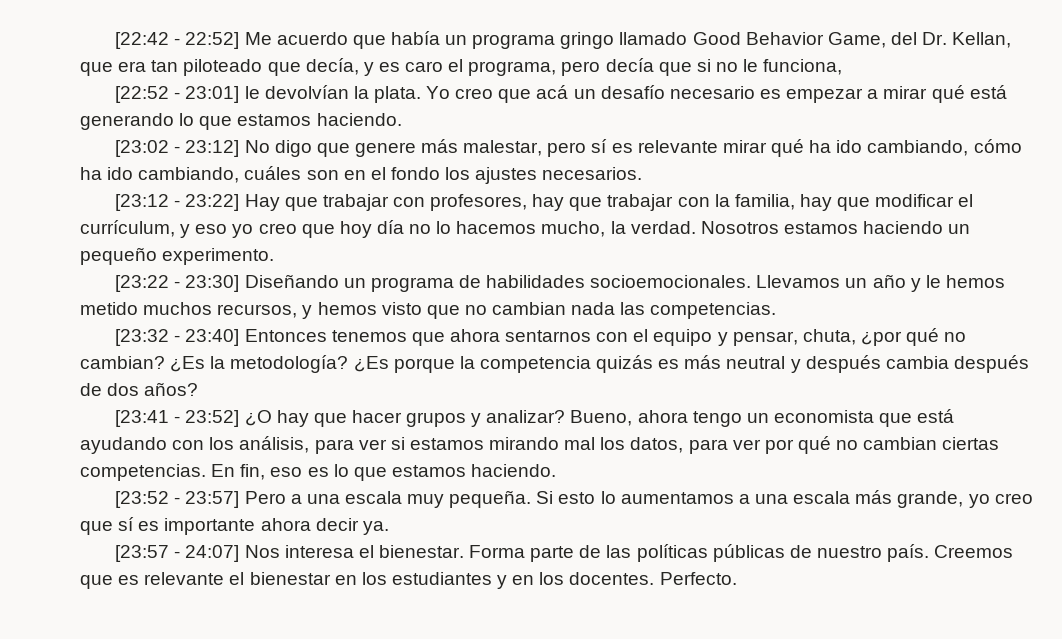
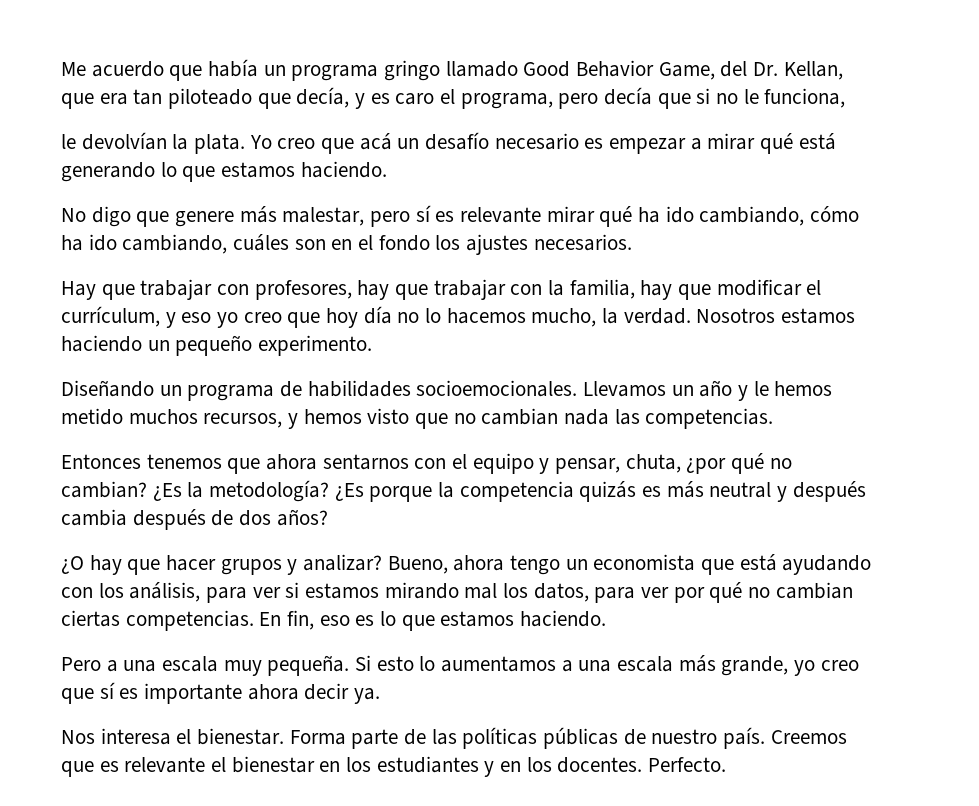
[115,32,240,49] [22:42 - 22:52] -> (61, 69) none
[115,86,240,103] [22:52 - 23:01] -> (846, 98) none
[115,140,240,157] [23:02 - 23:12] -> (387, 169) none
[115,194,240,211] [23:12 - 23:22] -> (632, 242) none
[115,275,240,292] [23:22 - 23:30] -> (373, 345) none
[115,329,240,346] [23:32 - 23:40] -> (774, 418) none
[115,410,240,427] [23:41 - 23:52] -> (328, 517) none
[115,491,240,508] [23:52 - 23:57] -> (607, 618) none
[115,545,240,562] [23:57 - 24:07] -> (381, 696) none

